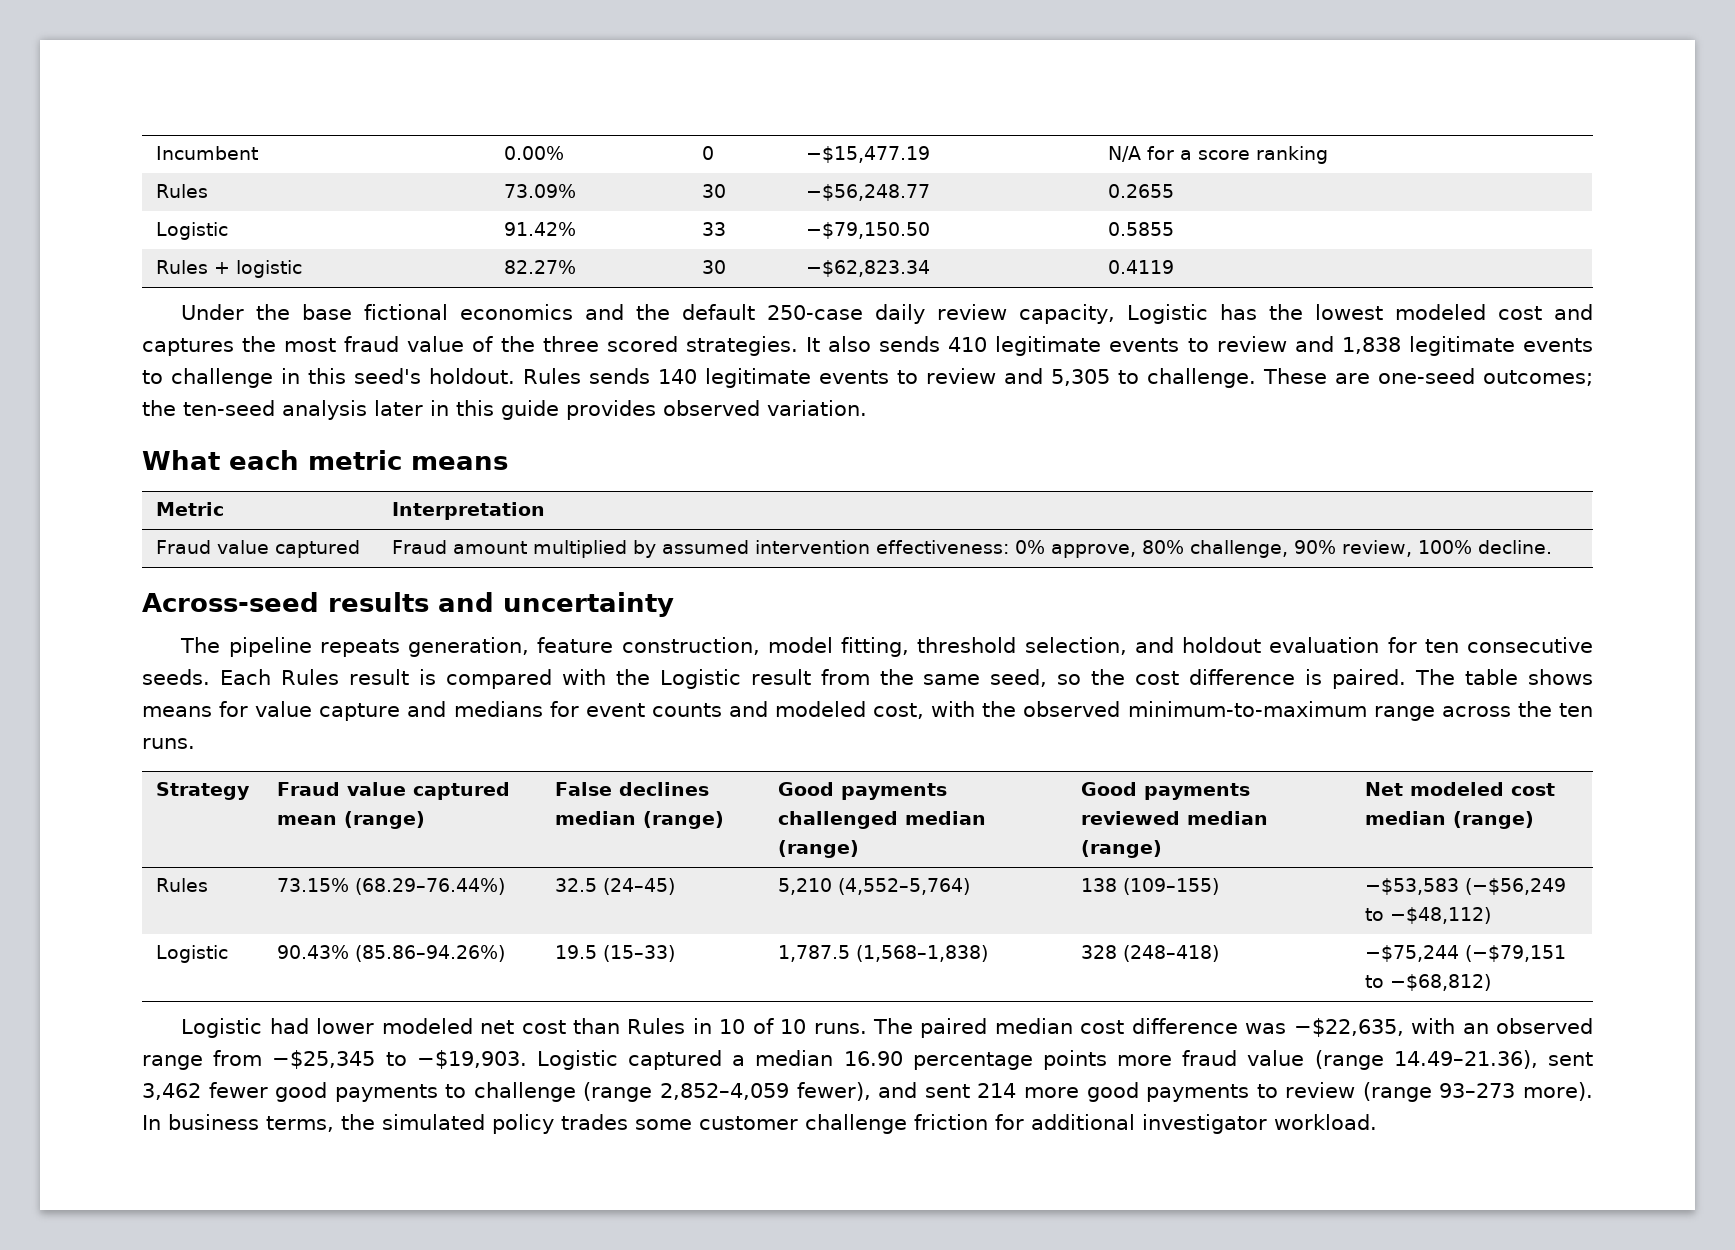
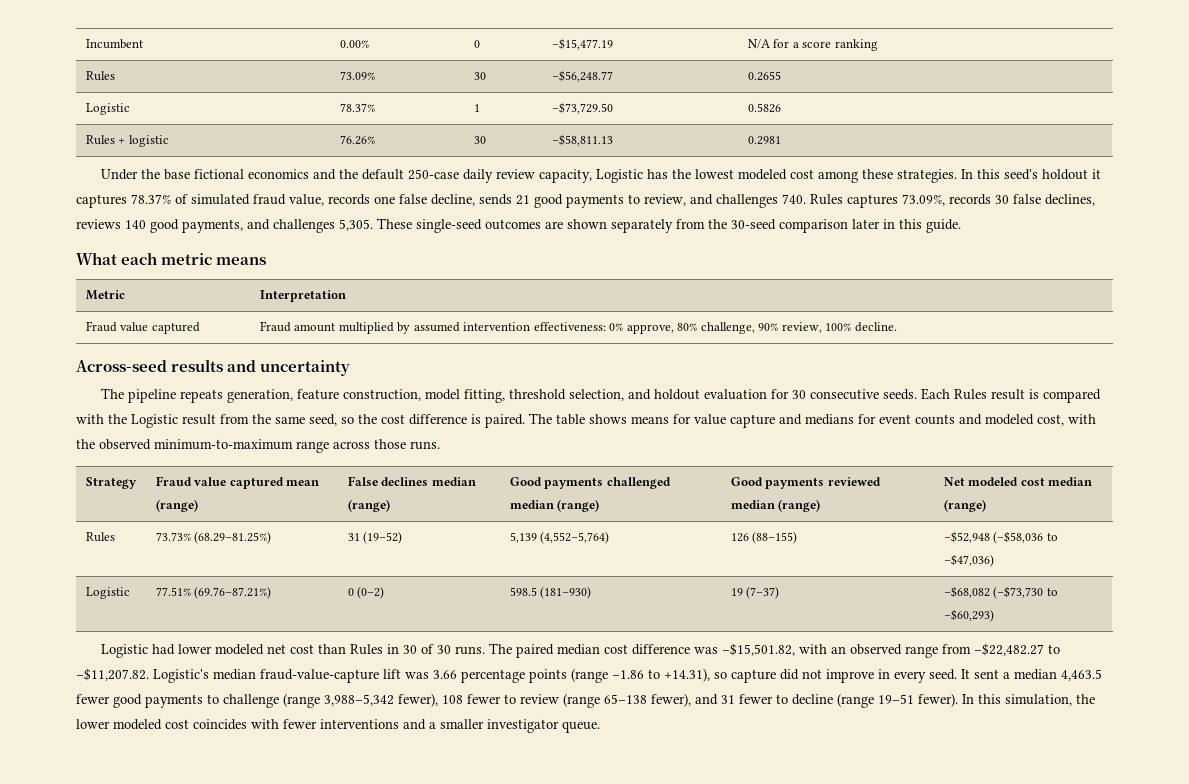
[503,222,576,236] [701,222,726,236] [805,222,930,239] [1107,222,1174,236] 91.42% | 33 | −$79,150.50 | 0.5855 -> [339,103,375,112] [473,104,480,112] [551,102,613,114] [747,103,781,113] 78.37% | 1 | −$73,729.50 | 0.5826
[503,260,576,274] [701,260,726,274] [805,260,930,277] [1107,260,1174,274] 82.27% | 30 | −$62,823.34 | 0.4119 -> [339,135,375,145] [473,136,486,144] [551,134,613,146] [747,136,781,145] 76.26% | 30 | −$58,811.13 | 0.2981
[1554,304,1594,320] [142,336,1593,356] [142,368,1594,388] [142,400,867,420] and captures the most fraud value of the three scored strategies. It also sends 410 legitimate events to review and 1,838 legitimate events to challenge in this seed's holdout. Rules sends 140 legitimate events to review and 5,305 to challenge. These are one-seed outcomes; the ten-seed analysis later in this guide provides observed variation. -> [818,169,1102,183] [76,194,1095,208] [76,218,961,233] among these strategies. In this seed's holdout it captures 78.37% of simulated fraud value, records one false decline, sends 21 good payments to review, and challenges 740. Rules captures 73.09%, records 30 false declines, reviews 140 good payments, and challenges 5,305. These single-seed outcomes are shown separately from the 30-seed comparison later in this guide.
[1424,639,1459,653] ten -> [792,390,807,399] 30
[1517,701,1593,717] the ten -> [374,439,406,449] those
[276,878,505,895] [554,878,675,895] [777,878,970,895] [1080,878,1219,895] [1364,878,1566,895] [1364,907,1491,924] [155,945,228,963] [276,945,505,962] [554,945,675,962] [777,945,988,962] [1080,945,1219,962] [1364,945,1566,962] [1364,974,1491,991] 73.15% (68.29–76.44%) | 32.5 (24–45) | 5,210 (4,552–5,764) | 138 (109–155) | −$53,583 (−$56,249 to −$48,112) // Logistic | 90.43% (85.86–94.26%) | 19.5 (15–33) | 1,787.5 (1,568–1,838) | 328 (248–418) | −$75,244 (−$79,151 to −$68,812) -> [155,531,272,544] [347,531,403,544] [509,531,610,544] [730,531,798,544] [943,531,1058,544] [943,554,994,567] [85,587,130,599] [155,586,272,599] [347,586,385,599] [509,586,592,599] [730,586,780,599] [943,586,1058,599] [943,609,994,622] 73.73% (68.29–81.25%) | 31 (19–52) | 5,139 (4,552–5,764) | 126 (88–155) | −$52,948 (−$58,036 to −$47,036) // Logistic | 77.51% (69.76–87.21%) | 0 (0–2) | 598.5 (181–930) | 19 (7–37) | −$68,082 (−$73,730 to −$60,293)
[719,1018,807,1034] 10 of 10 -> [403,644,452,654] 30 of 30
[1293,1018,1404,1037] −$22,635, -> [722,643,796,656] −$15,501.82,
[272,1050,1593,1070] [142,1083,201,1100] −$25,345 to −$19,903. Logistic captured a median 16.90 percentage points more fraud value (range 14.49–21.36), sent 3,462 -> [974,643,1061,656] [76,668,1102,683] −$22,482.27 to −$11,207.82. Logistic's median fraud-value-capture lift was 3.66 percentage points (range −1.86 to +14.31), so capture did not improve in every seed. It sent a median 4,463.5
[660,1082,1593,1102] [142,1114,1377,1134] 2,852–4,059 fewer), and sent 214 more good payments to review (range 93–273 more). In business terms, the simulated policy trades some customer challenge friction for additional investigator workload. -> [324,693,1095,708] [76,719,600,733] 3,988–5,342 fewer), 108 fewer to review (range 65–138 fewer), and 31 fewer to decline (range 19–51 fewer). In this simulation, the lower modeled cost coincides with fewer interventions and a smaller investigator queue.

